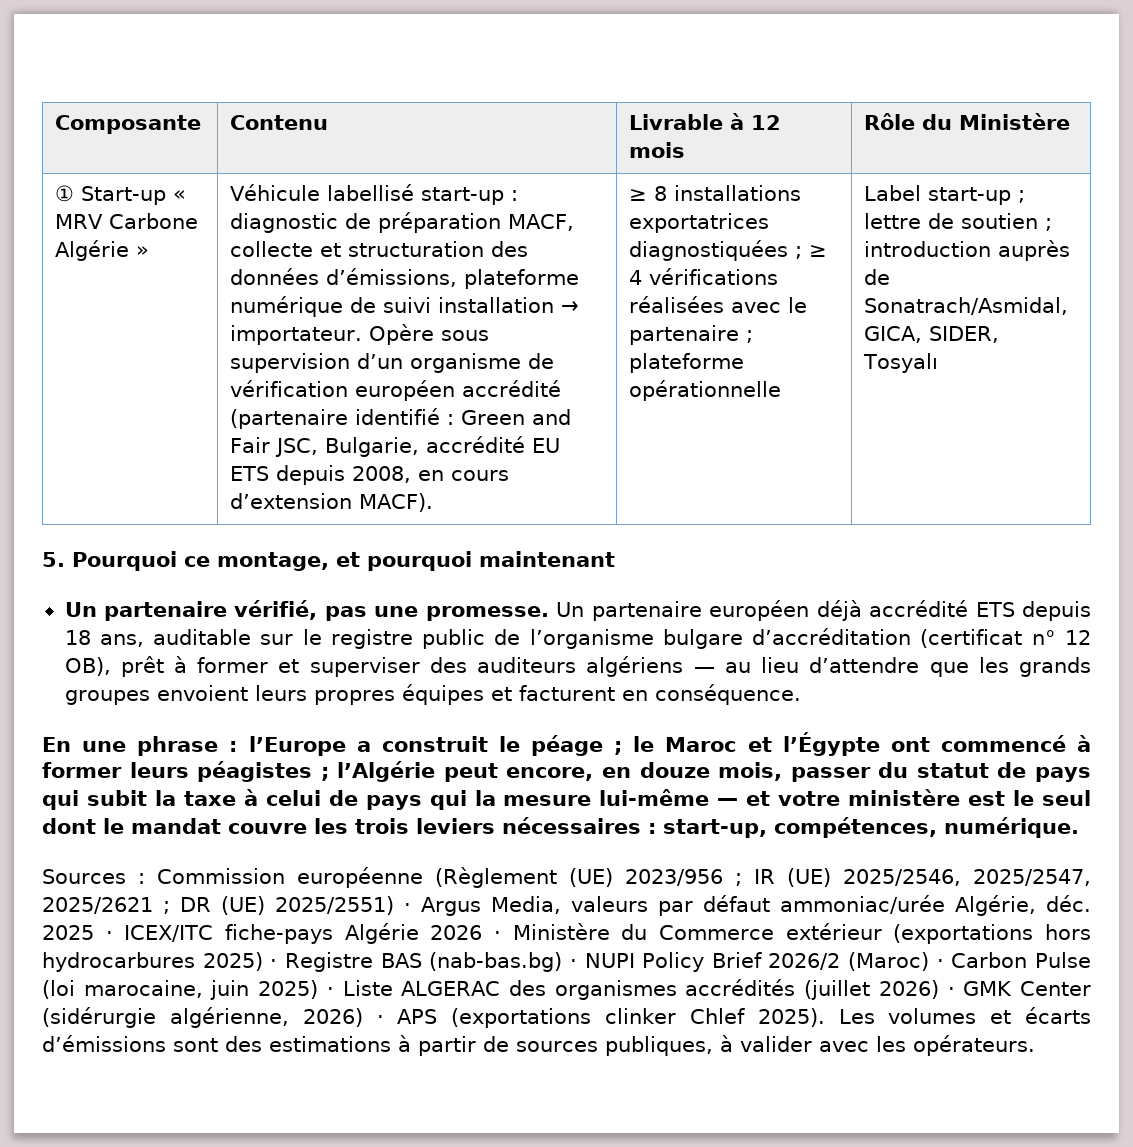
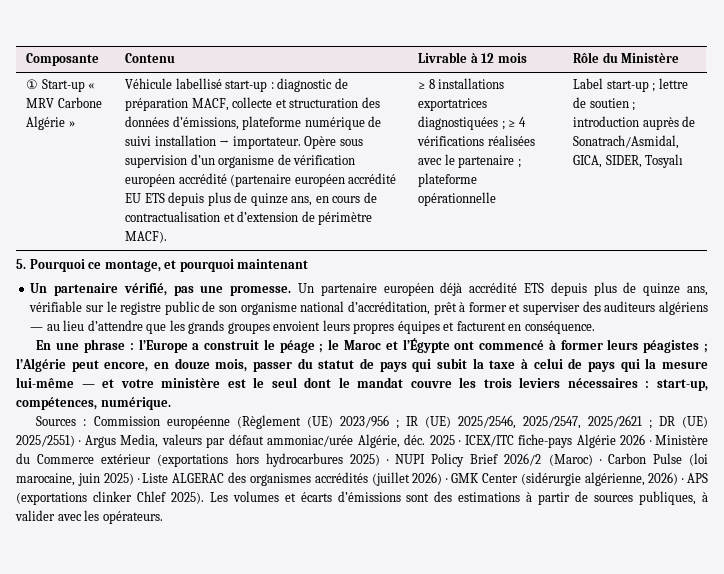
[355,408,572,425] [230,436,561,457] [230,465,510,485] [230,493,353,509] identifié : Green and Fair JSC, Bulgarie, accrédité EU ETS depuis 2008, en cours d’extension -> [294,173,397,187] [125,192,377,206] [125,211,373,225] européen accrédité EU ETS depuis plus de quinze ans, en cours de contractualisation et d’extension de périmètre
[64,629,252,647] 18 ans, auditable -> [593,282,709,296] [29,301,83,312] plus de quinze ans, vérifiable
[529,628,1091,649] [64,657,111,676] l’organisme bulgare d’accréditation (certificat n° 12 ОВ), -> [219,301,430,315] son organisme national d’accréditation,
[284,952,577,972] Registre BAS (nab-bas.bg) · -> (389, 461) none

